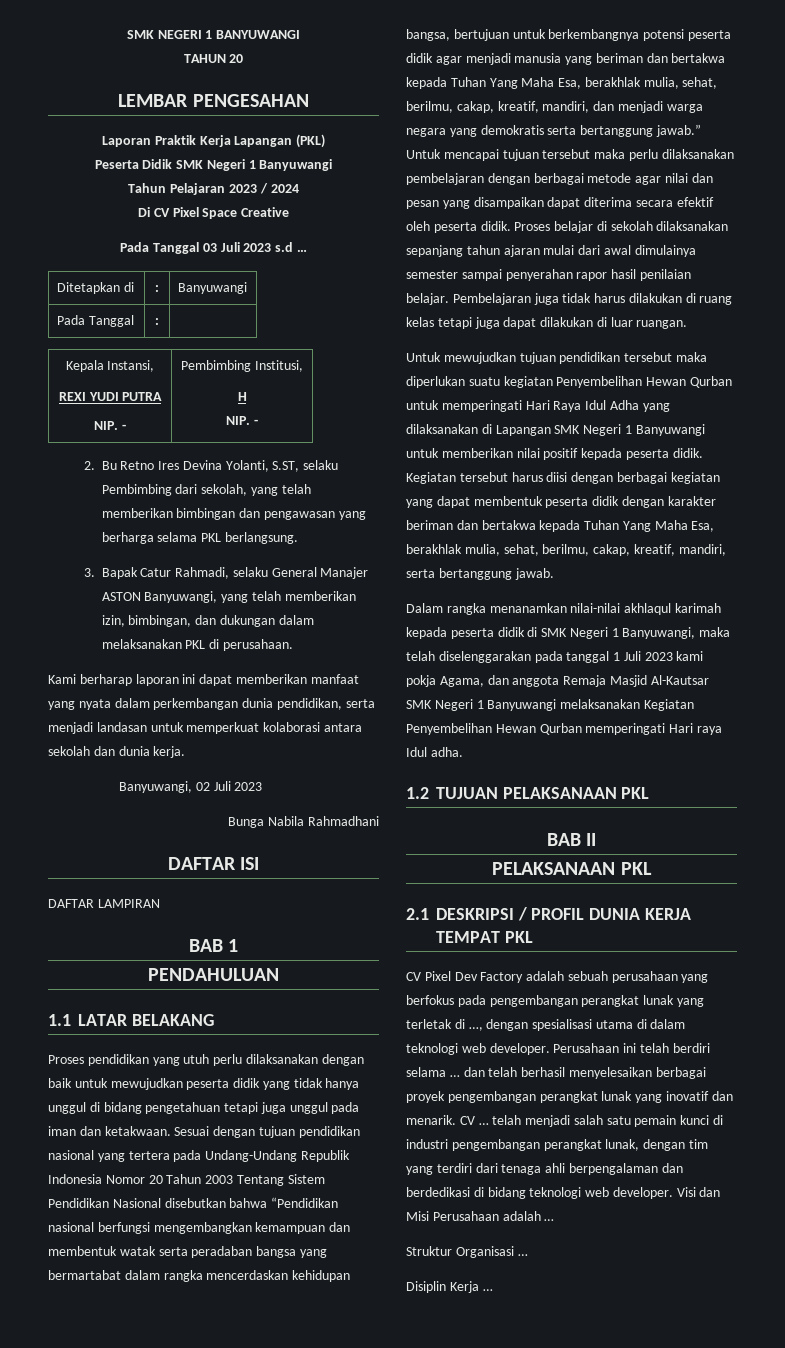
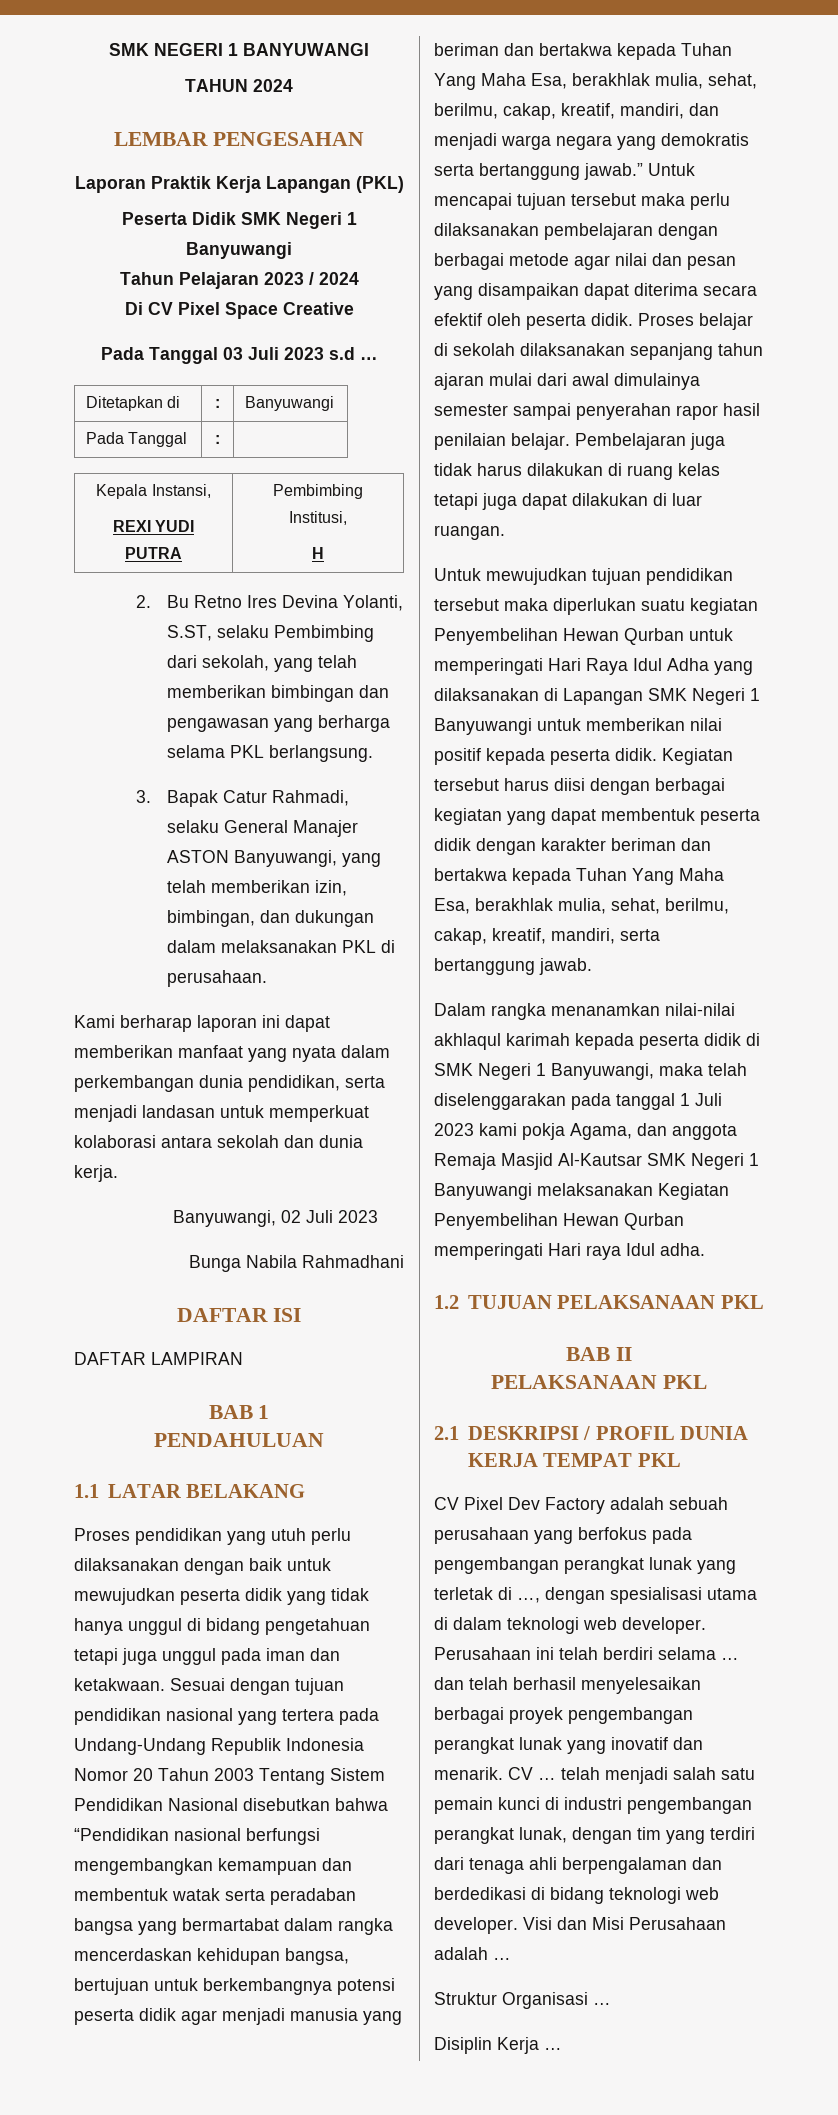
[229,54,244,63] 20 -> [253,79,293,92] 2024
[94,421,126,430] // NIP. - -> (182, 553) none
[226,416,258,425] // NIP. - -> (324, 553) none

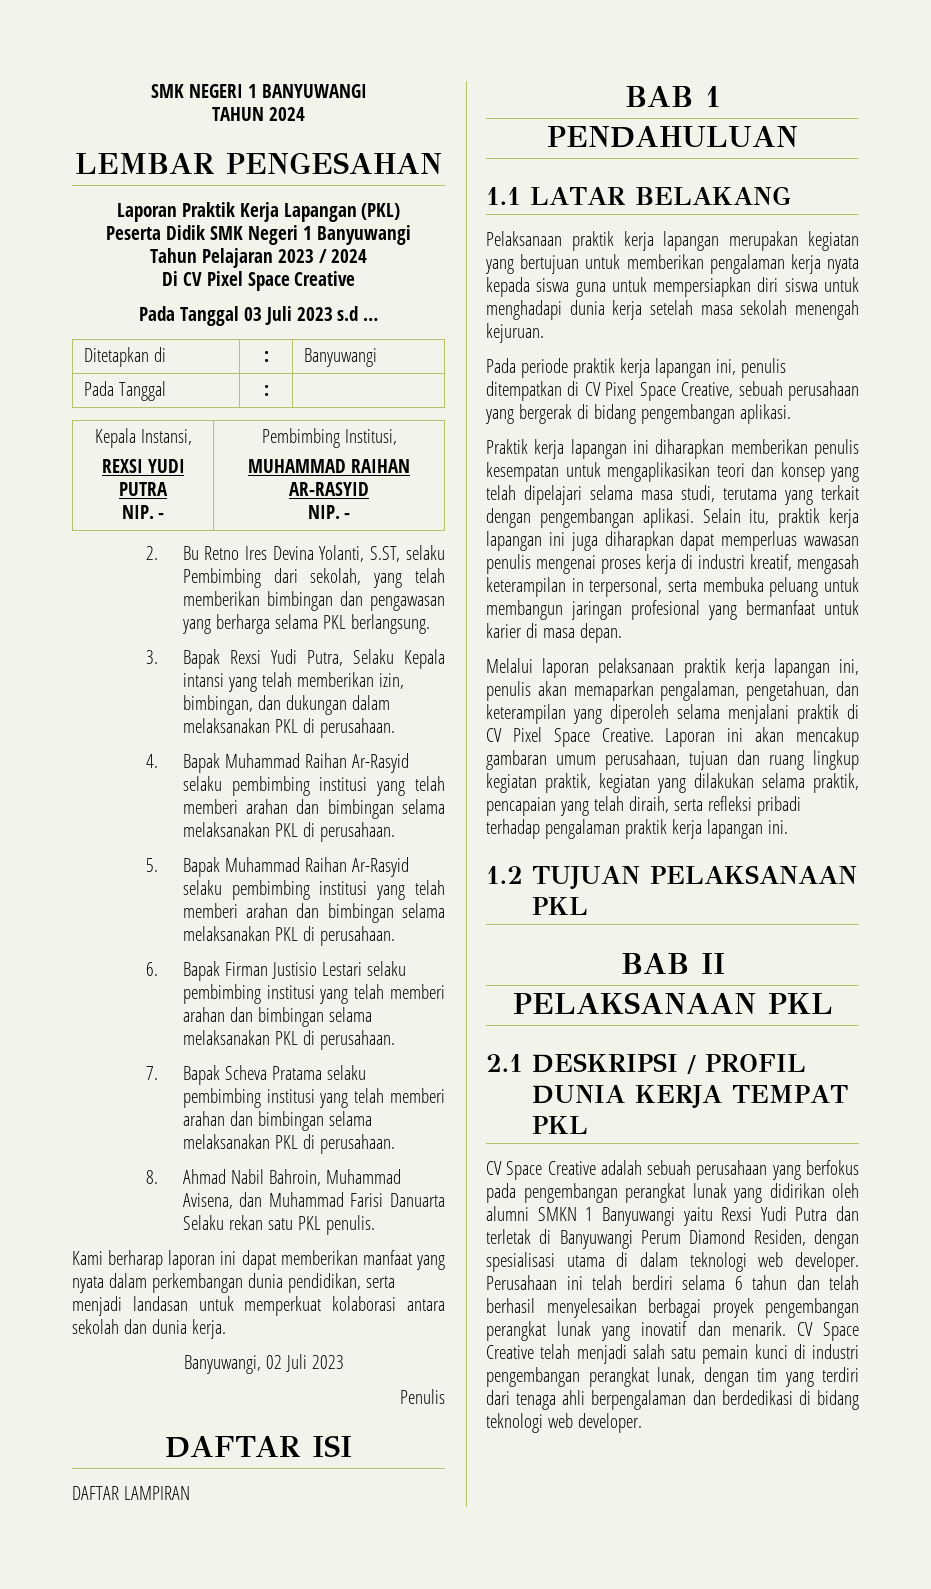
[112,520,151,532] REXI -> [101,459,143,473] REXSI
(182, 553) none -> [121,505,165,519] // NIP. -
[312,547,324,559] H -> [248,459,410,473] [289,482,369,496] [307,505,351,519] MUHAMMAD RAIHAN AR-RASYID // NIP. -
[223,790,350,806] [167,820,359,837] [167,850,338,867] Catur Rahmadi, selaku General Manajer ASTON Banyuwangi, -> [229,649,445,669] [182,673,224,687] Rexsi Yudi Putra, Selaku Kepala intansi
(268, 978) none -> [145,753,409,773] [182,776,445,796] [182,799,445,819] [182,822,395,842] [145,857,409,877] [182,880,445,900] [182,903,445,923] [182,926,395,946] [145,961,406,981] [182,984,445,1004] [182,1007,372,1027] [182,1030,395,1050] [145,1065,366,1085] [182,1088,445,1108] [182,1111,372,1131] [182,1134,395,1154] [145,1169,401,1186] [182,1192,445,1209] [182,1215,375,1235] // 4. Bapak Muhammad Raihan Ar-Rasyid selaku pembimbing institusi yang telah memberi arahan dan bimbingan selama melaksanakan PKL di perusahaan. // 5. Bapak Muhammad Raihan Ar-Rasyid selaku pembimbing institusi yang telah memberi arahan dan bimbingan selama melaksanakan PKL di perusahaan. // 6. Bapak Firman Justisio Lestari selaku pembimbing institusi yang telah memberi arahan dan bimbingan selama melaksanakan PKL di perusahaan. // 7. Bapak Scheva Pratama selaku pembimbing institusi yang telah memberi arahan dan bimbingan selama melaksanakan PKL di perusahaan. // 8. Ahmad Nabil Bahroin, Muhammad Avisena, dan Muhammad Farisi Danuarta Selaku rekan satu PKL penulis.
[189,1255,404,1272] Bunga Nabila Rahmadhani -> [400,1389,445,1404] Penulis
[74,1528,351,1545] [74,1558,331,1575] [74,1588,369,1605] [74,1618,370,1635] [74,1648,340,1665] [74,1678,344,1695] [74,1708,379,1725] [74,1738,364,1755] [74,1768,385,1785] [74,1798,388,1811] [74,1828,320,1845] [74,1858,352,1875] [74,1888,356,1905] [74,1918,393,1935] [74,1948,349,1965] [74,1978,395,1995] [74,2008,402,2025] [434,43,732,60] [434,73,757,90] [434,103,719,120] [434,133,749,150] [434,163,695,180] [434,193,730,210] [434,223,718,240] [434,253,736,270] [434,283,757,300] [434,313,753,330] [434,343,763,360] [434,373,700,390] [434,403,760,420] [434,433,725,450] [434,463,720,480] [434,493,702,510] [434,525,505,540] [434,568,733,585] [434,598,758,615] [434,628,733,645] [434,658,753,675] [434,688,760,705] [434,718,722,735] [434,748,733,765] [434,778,725,795] [434,808,760,825] [434,838,711,855] [434,868,724,885] [434,898,729,914] [434,928,660,945] [434,958,592,975] [434,1003,735,1020] [434,1033,760,1050] [434,1063,747,1080] [434,1093,722,1110] [434,1123,737,1140] [434,1153,759,1170] [434,1183,729,1200] [434,1213,684,1230] [434,1243,705,1260] Proses pendidikan yang utuh perlu dilaksanakan dengan baik untuk mewujudkan peserta didik yang tidak hanya unggul di bidang pengetahuan tetapi juga unggul pada iman dan ketakwaan. Sesuai dengan tujuan pendidikan nasional yang tertera pada Undang-Undang Republik Indonesia Nomor 20 Tahun 2003 Tentang Sistem Pendidikan Nasional disebutkan bahwa “Pendidikan nasional berfungsi mengembangkan kemampuan dan membentuk watak serta peradaban bangsa yang bermartabat dalam rangka mencerdaskan kehidupan bangsa, bertujuan untuk berkembangnya potensi peserta didik agar menjadi manusia yang beriman dan bertakwa kepada Tuhan Yang Maha Esa, berakhlak mulia, sehat, berilmu, cakap, kreatif, mandiri, dan menjadi warga negara yang demokratis serta bertanggung jawab.” Untuk mencapai tujuan tersebut maka perlu dilaksanakan pembelajaran dengan berbagai metode agar nilai dan pesan yang disampaikan dapat diterima secara efektif oleh peserta didik. Proses belajar di sekolah dilaksanakan sepanjang tahun ajaran mulai dari awal dimulainya semester sampai penyerahan rapor hasil penilaian belajar. Pembelajaran juga tidak harus dilakukan di ruang kelas tetapi juga dapat dilakukan di luar ruangan. // Untuk mewujudkan tujuan pendidikan tersebut maka diperlukan suatu kegiatan Penyembelihan Hewan Qurban untuk memperingati Hari Raya Idul Adha yang dilaksanakan di Lapangan SMK Negeri 1 Banyuwangi untuk memberikan nilai positif kepada peserta didik. Kegiatan tersebut harus diisi dengan berbagai kegiatan yang dapat membentuk peserta didik dengan karakter beriman dan bertakwa kepada Tuhan Yang Maha Esa, berakhlak mulia, sehat, berilmu, cakap, kreatif, mandiri, serta bertanggung jawab. // Dalam rangka menanamkan nilai-nilai akhlaqul karimah kepada peserta didik di SMK Negeri 1 Banyuwangi, maka telah diselenggarakan pada tanggal 1 Juli 2023 kami pokja Agama, dan anggota Remaja Masjid Al-Kautsar SMK Negeri 1 Banyuwangi melaksanakan Kegiatan Penyembelihan Hewan Qurban memperingati Hari raya Idul adha. -> [486,231,859,251] [485,254,859,274] [486,277,859,297] [486,300,859,320] [486,323,544,343] [486,358,786,378] [486,381,859,401] [485,404,791,424] [486,439,859,459] [486,462,859,482] [486,485,859,505] [486,508,859,528] [486,531,859,551] [486,554,859,574] [486,577,859,597] [486,600,859,620] [486,623,622,643] [486,658,859,678] [486,681,859,701] [486,704,859,724] [486,727,860,747] [486,750,859,770] [486,773,859,793] [486,796,801,816] [486,819,788,839] Pelaksanaan praktik kerja lapangan merupakan kegiatan yang bertujuan untuk memberikan pengalaman kerja nyata kepada siswa guna untuk mempersiapkan diri siswa untuk menghadapi dunia kerja setelah masa sekolah menengah kejuruan. // Pada periode praktik kerja lapangan ini, penulis ditempatkan di CV Pixel Space Creative, sebuah perusahaan yang bergerak di bidang pengembangan aplikasi. // Praktik kerja lapangan ini diharapkan memberikan penulis kesempatan untuk mengaplikasikan teori dan konsep yang telah dipelajari selama masa studi, terutama yang terkait dengan pengembangan aplikasi. Selain itu, praktik kerja lapangan ini juga diharapkan dapat memperluas wawasan penulis mengenai proses kerja di industri kreatif, mengasah keterampilan in terpersonal, serta membuka peluang untuk membangun jaringan profesional yang bermanfaat untuk karier di masa depan. // Melalui laporan pelaksanaan praktik kerja lapangan ini, penulis akan memaparkan pengalaman, pengetahuan, dan keterampilan yang diperoleh selama menjalani praktik di CV Pixel Space Creative. Laporan ini akan mencakup gambaran umum perusahaan, tujuan dan ruang lingkup kegiatan praktik, kegiatan yang dilakukan selama praktik, pencapaian yang telah diraih, serta refleksi pribadi terhadap pengalaman praktik kerja lapangan ini.
[464,1497,605,1514] Pixel Dev Factory -> [506,1161,596,1180] Space Creative
[434,1587,540,1603] terletak di …, -> [769,1183,859,1198] [486,1206,859,1226] [486,1229,806,1249] didirikan oleh alumni SMKN 1 Banyuwangi yaitu Rexsi Yudi Putra dan terletak di Banyuwangi Perum Diamond Residen,
[721,1658,739,1660] … -> [734,1275,787,1290] 6 tahun
[538,1778,556,1780] … -> [823,1322,859,1341] [486,1345,534,1359] Space Creative
[523,1917,726,1930] [434,1947,511,1960] [434,1992,611,2009] [434,2037,562,2054] Visi dan Misi Perusahaan adalah … // Struktur Organisasi … // Disiplin Kerja … -> (642, 1423) none

